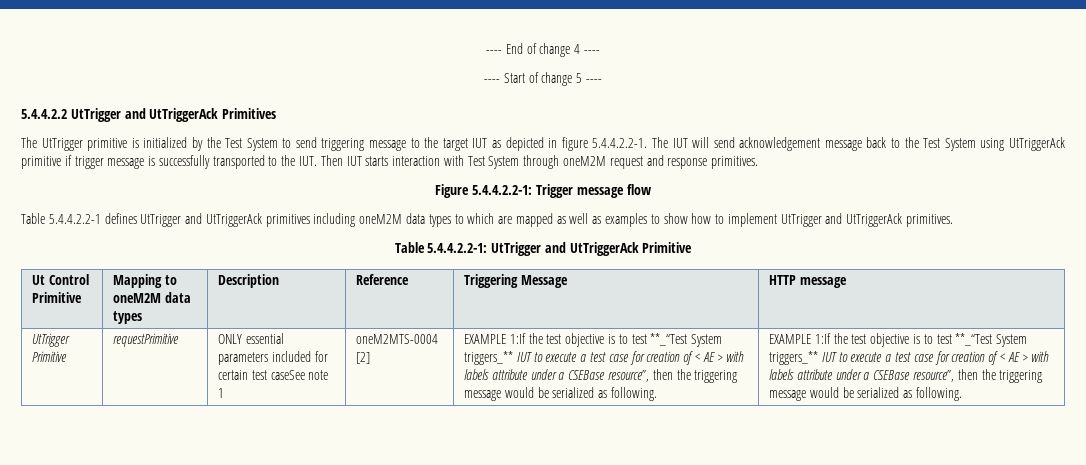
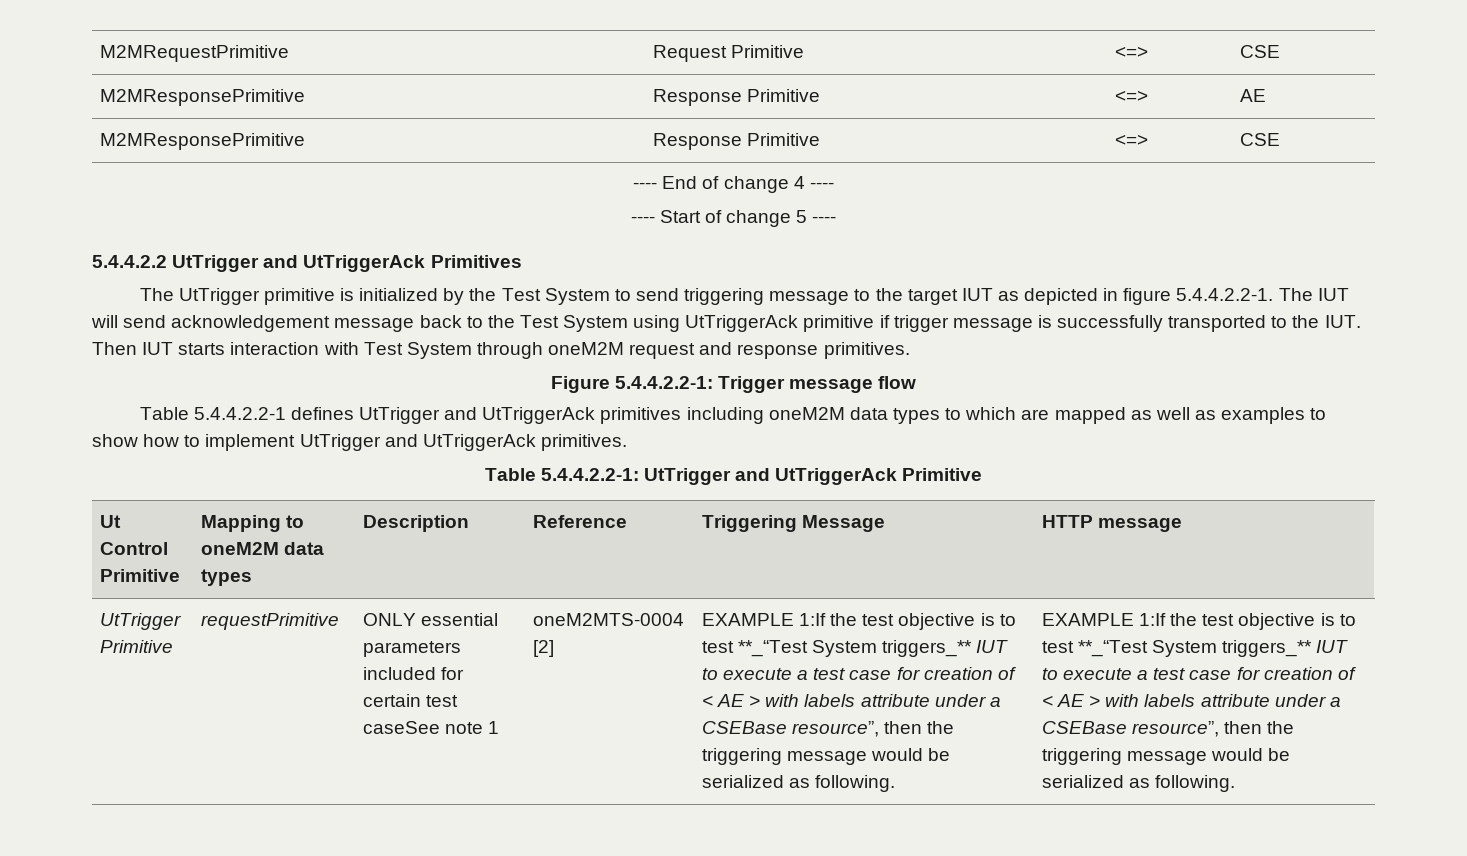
(486, 52) none -> [99,45,289,62] [652,45,805,62] [1114,46,1148,58] [1239,45,1280,58] [99,89,305,106] [652,89,821,106] [1114,90,1148,102] [1239,89,1266,102] [99,133,305,150] [652,133,821,150] [1114,134,1148,146] [1239,133,1280,146] M2MRequestPrimitive | Request Primitive | <=> | CSE // M2MResponsePrimitive | Response Primitive | <=> | AE // M2MResponsePrimitive | Response Primitive | <=> | CSE //

